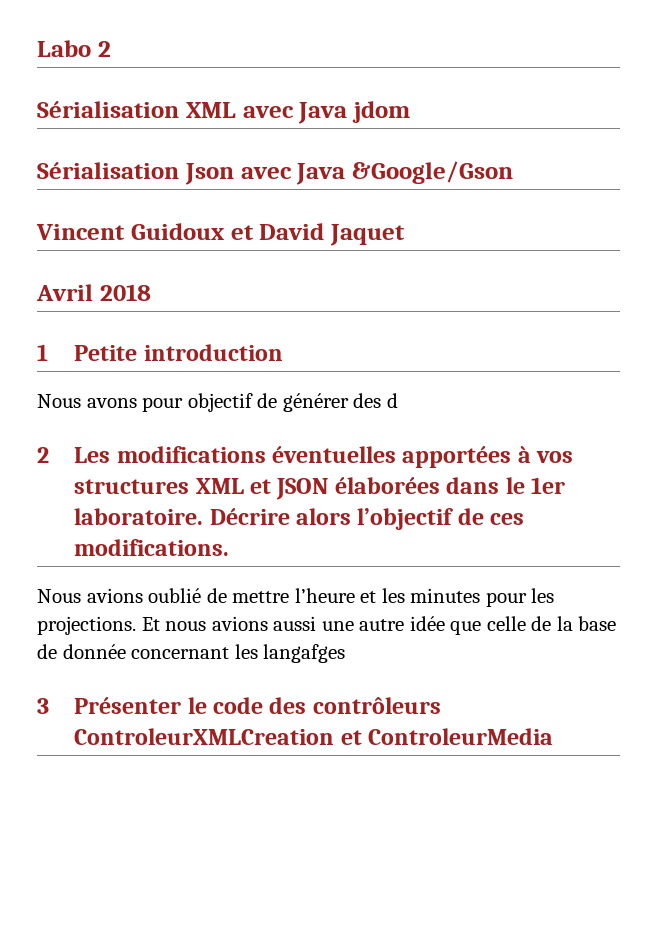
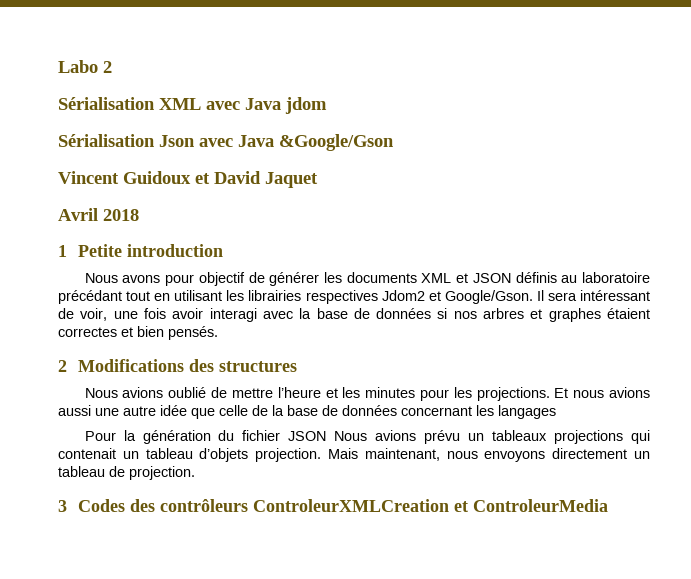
[353,393,398,408] [37,446,574,468] [74,477,565,500] [74,508,525,530] [74,539,230,556] des d // 2 Les modifications éventuelles apportées à vos structures XML et JSON élaborées dans le 1er laboratoire. Décrire alors l’objectif de ces modifications. -> [323,272,651,283] [58,290,650,304] [58,308,650,322] [58,326,218,340] [58,359,297,372] les documents XML et JSON définis au laboratoire précédant tout en utilisant les librairies respectives Jdom2 et Google/Gson. Il sera intéressant de voir, une fois avoir interagi avec la base de données si nos arbres et graphes étaient correctes et bien pensés. // 2 Modifications des structures
[62,644,126,659] donnée -> [342,405,397,416] données
[263,644,346,663] [37,697,264,714] langafges // 3 Présenter le code -> [498,405,556,419] [84,430,650,444] [58,448,650,462] [58,466,195,480] [58,499,125,512] langages // Pour la génération du fichier JSON Nous avions prévu un tableaux projections qui contenait un tableau d’objets projection. Mais maintenant, nous envoyons directement un tableau de projection. // 3 Codes

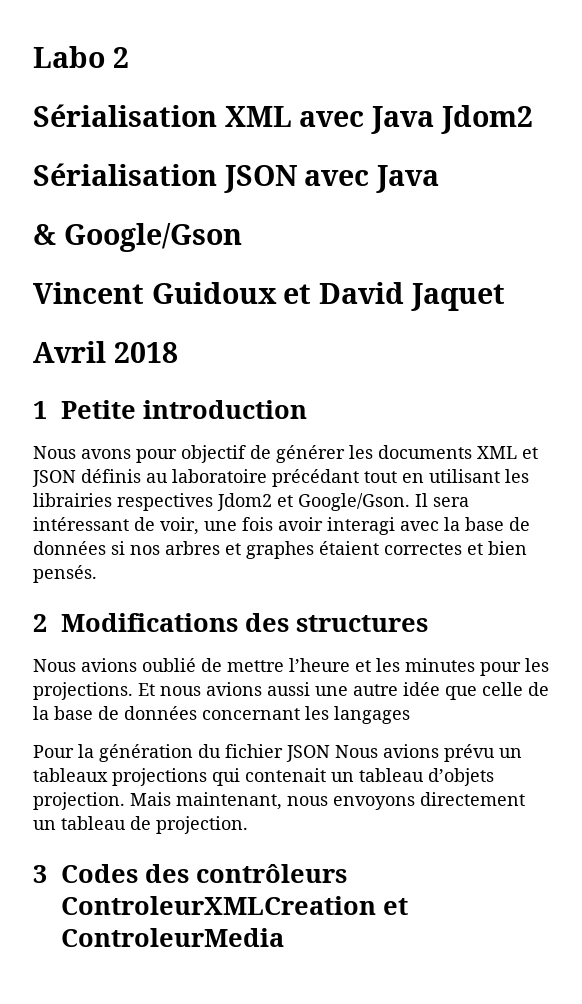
[285,97,327,114] [58,134,394,151] jdom // Sérialisation Json avec Java &Google/Gson -> [440,105,533,134] [33,163,440,193] [33,223,242,252] Jdom2 // Sérialisation JSON avec Java // & Google/Gson

